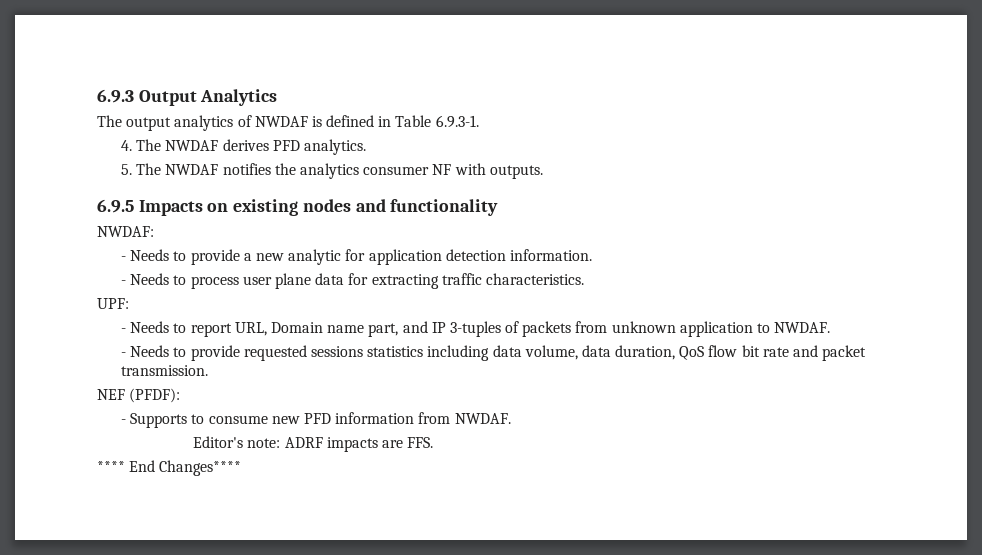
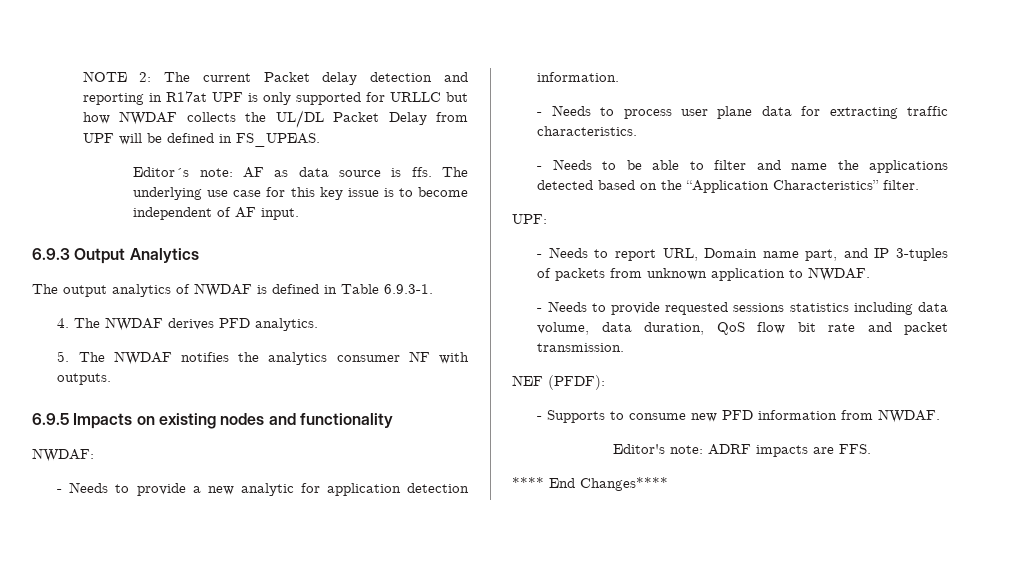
(97, 96) none -> [82,71,468,85] [82,91,468,105] [82,110,468,128] [82,133,320,147] [133,167,469,178] [133,187,468,200] [133,207,300,220] NOTE 2: The current Packet delay detection and reporting in R17at UPF is only supported for URLLC but how NWDAF collects the UL/DL Packet Delay from UPF will be defined in FS_UPEAS. // Editor´s note: AF as data source is ffs. The underlying use case for this key issue is to become independent of AF input. //
(584, 279) none -> [537,159,948,173] [537,180,920,193] // - Needs to be able to filter and name the applications detected based on the “Application Characteristics” filter.

